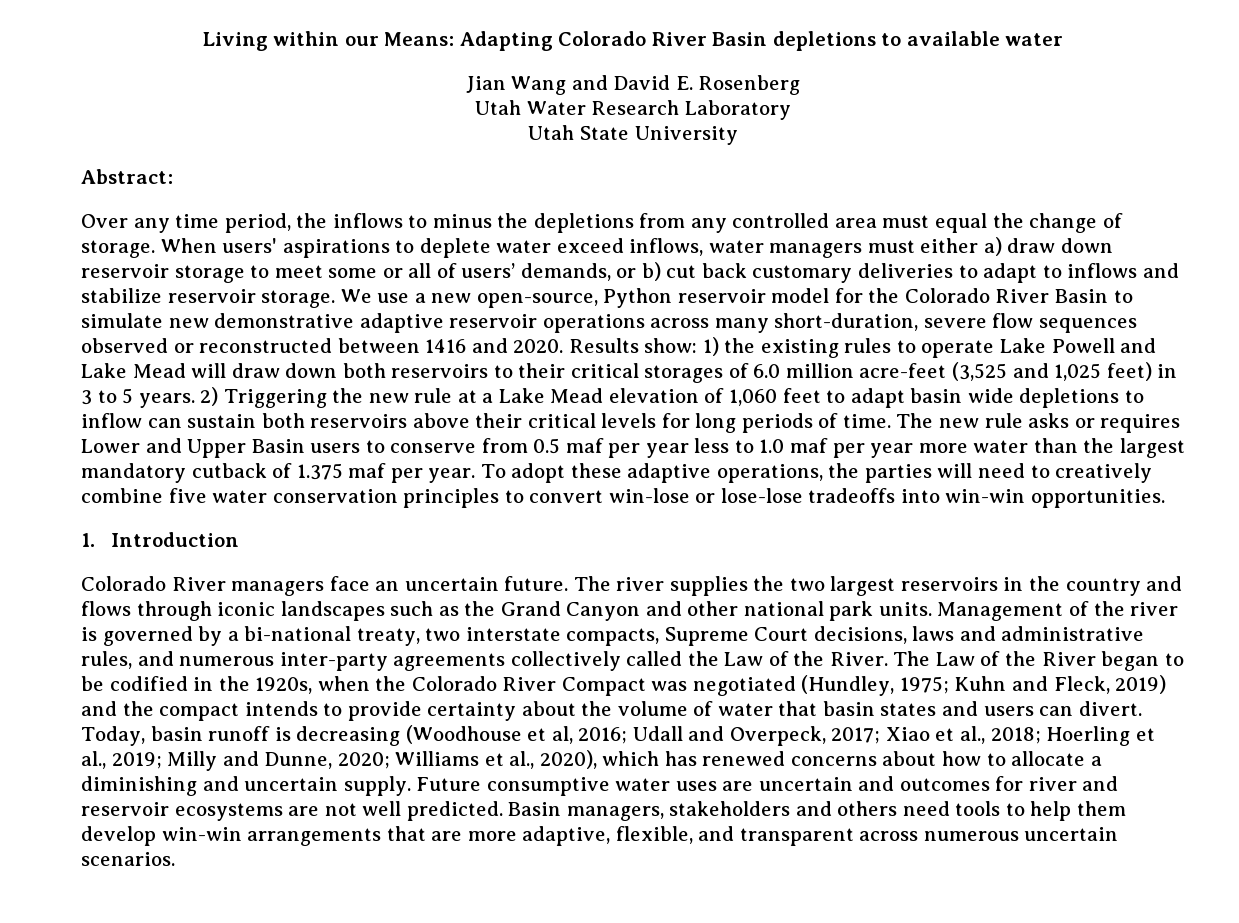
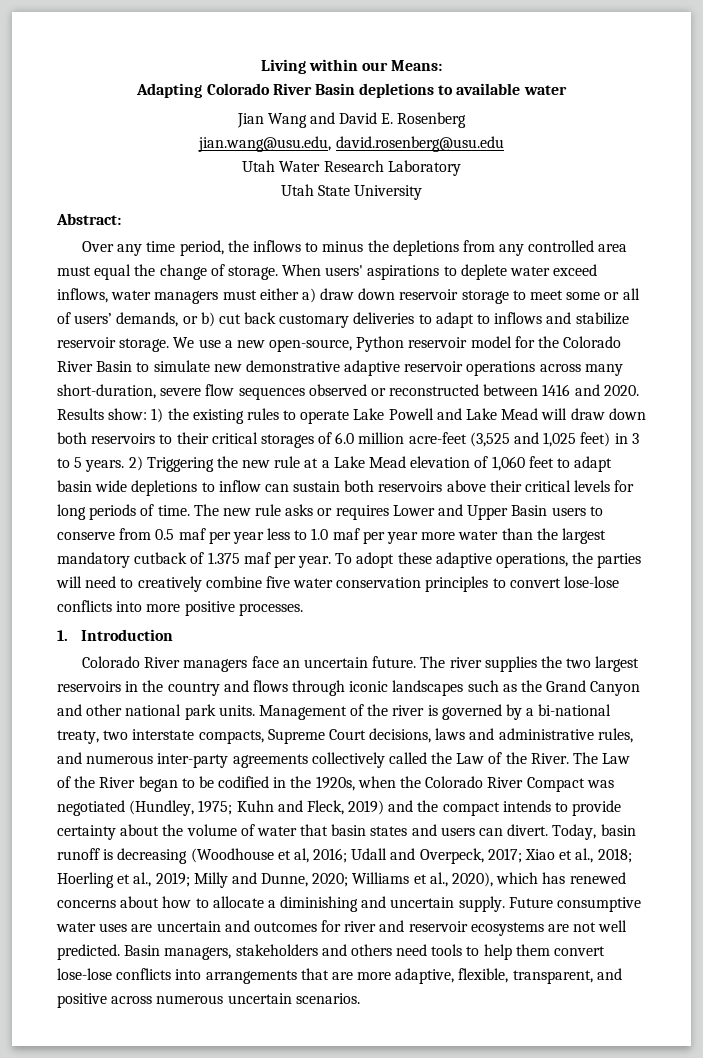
(455, 39) none -> (443, 65) //
(801, 85) none -> [198,136,504,152] // jian.wang@usu.edu, david.rosenberg@usu.edu
[608,488,1165,508] win-lose or lose-lose tradeoffs into win-win opportunities. -> [564,576,620,588] [57,600,303,616] lose-lose conflicts into more positive processes.
[81,826,242,846] develop win-win -> [554,946,606,956] [57,968,202,980] convert lose-lose conflicts into
[698,826,854,846] and transparent -> [512,968,622,984] [57,993,107,1008] transparent, and positive

